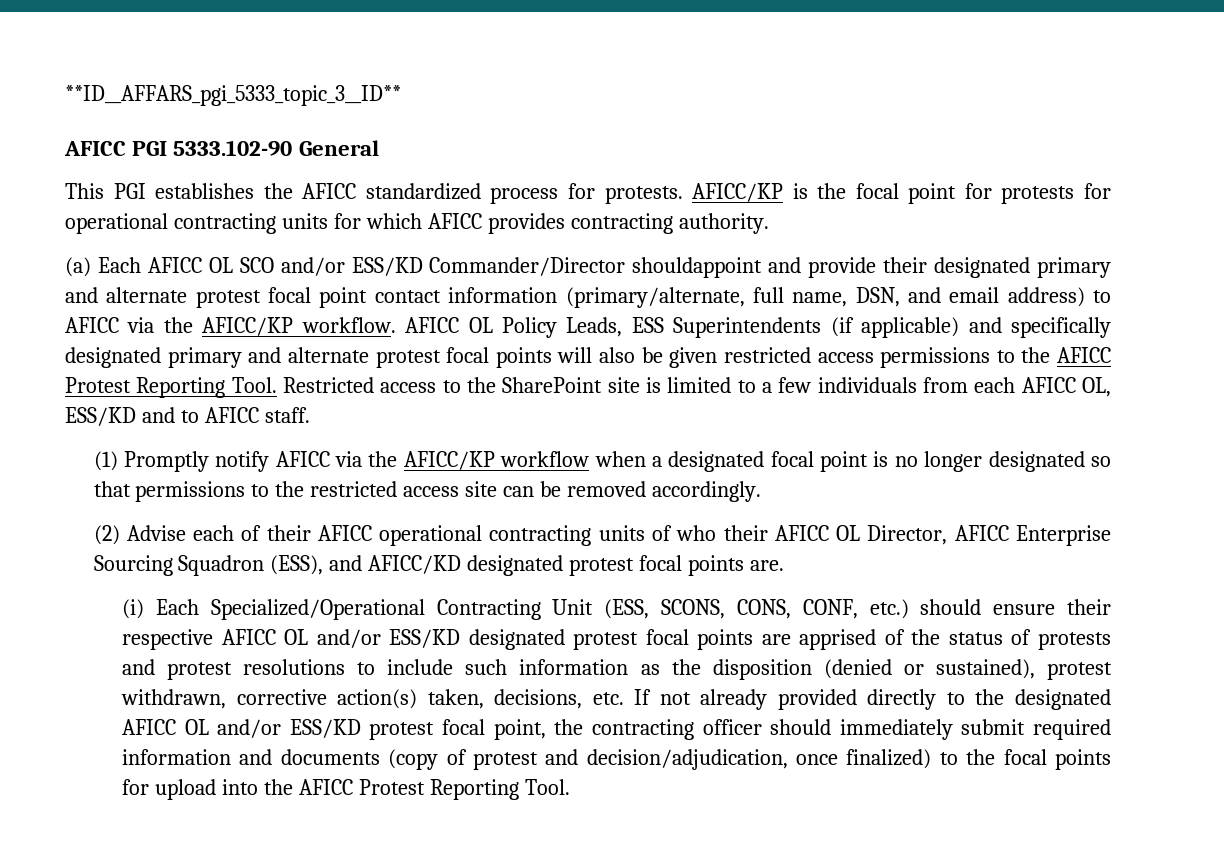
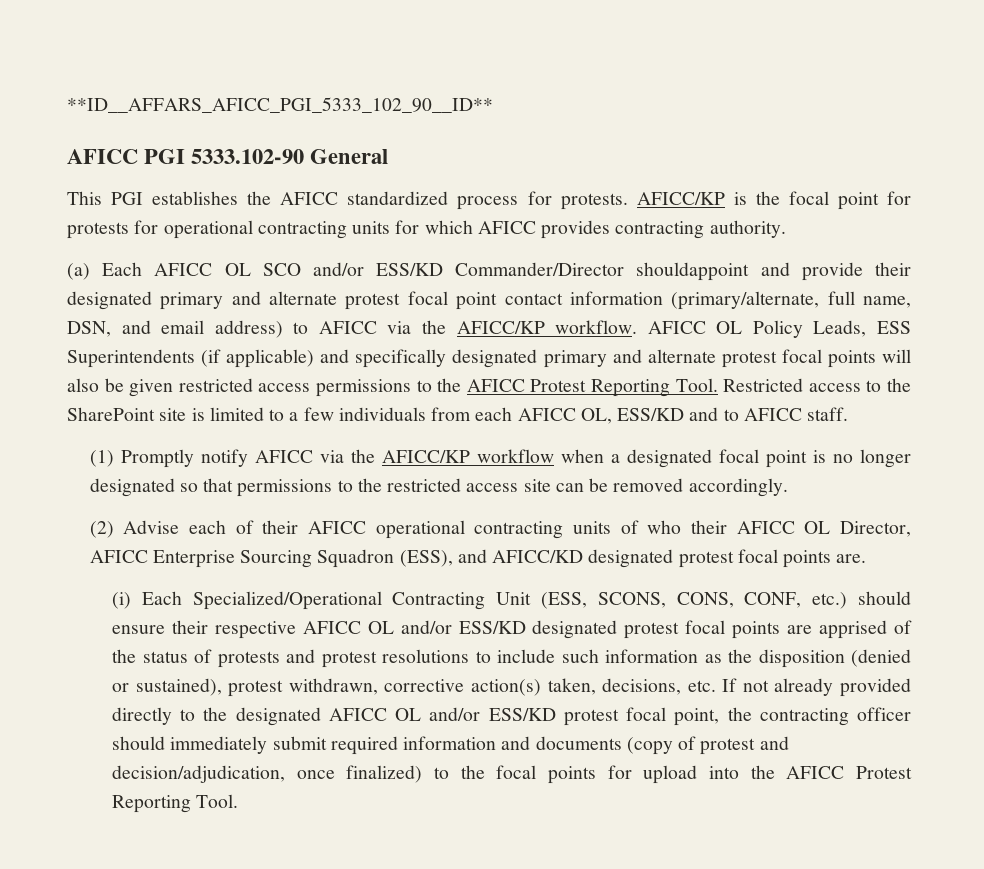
[65,85,401,106] **ID__AFFARS_pgi_5333_topic_3__ID** -> [67,97,493,113] **ID__AFFARS_AFICC_PGI_5333_102_90__ID**

